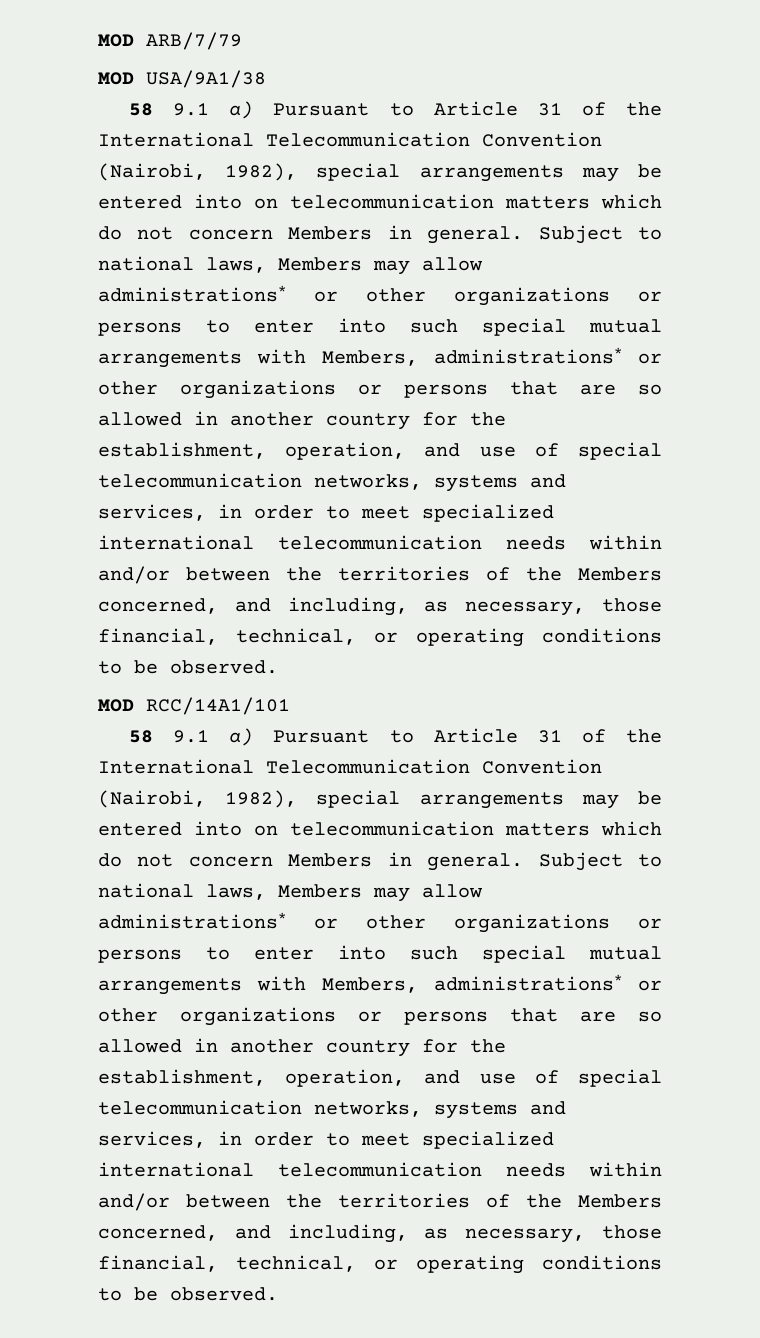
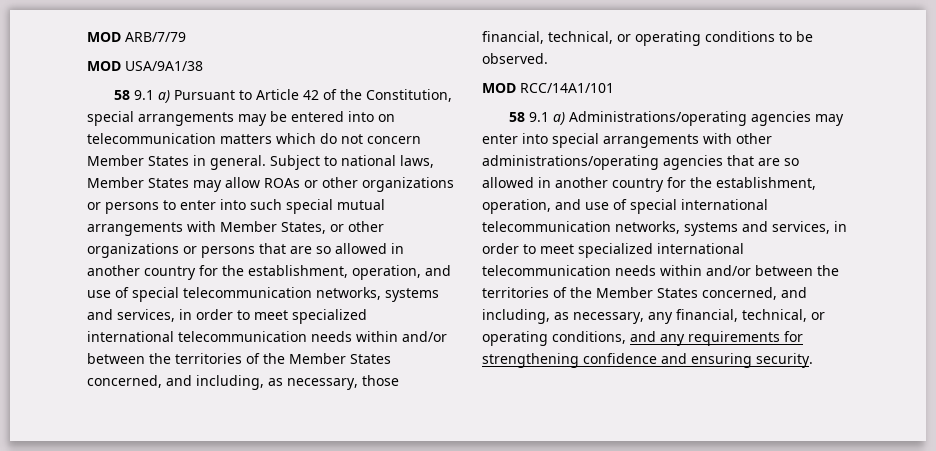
[537,102,662,116] [98,132,602,147] [98,163,298,181] 31 of the International Telecommunication Convention (Nairobi, 1982), -> [303,89,453,102] 42 of the Constitution,
[288,225,663,244] [98,256,483,275] [98,285,286,302] Members in general. Subject to national laws, Members may allow administrations* -> [87,155,434,170] [87,177,300,192] Member States in general. Subject to national laws, Member States may allow ROAs
[322,347,622,366] Members, administrations* -> [220,221,326,234] Member States,
[578,567,662,581] Members -> [289,353,391,364] Member States
[273,728,662,743] [98,759,602,774] [98,790,662,809] [98,821,662,836] [98,852,663,871] [98,883,483,902] [98,912,662,933] [98,945,662,963] [98,974,662,995] [98,1007,488,1026] Pursuant to Article 31 of the International Telecommunication Convention (Nairobi, 1982), special arrangements may be entered into on telecommunication matters which do not concern Members in general. Subject to national laws, Members may allow administrations* or other organizations or persons to enter into such special mutual arrangements with Members, administrations* or other organizations or persons -> [569,111,845,126] [482,133,772,148] [482,155,723,170] Administrations/operating agencies may enter into special arrangements with other administrations/operating agencies
(662, 1078) none -> [681,199,768,210] international
[578,1194,662,1208] [98,1224,662,1243] [98,1255,662,1274] [98,1287,278,1301] Members concerned, and including, as necessary, those financial, technical, or operating conditions to be observed. -> [596,287,807,300] [482,309,825,324] [482,331,803,346] [482,353,813,368] Member States concerned, and including, as necessary, any financial, technical, or operating conditions, and any requirements for strengthening confidence and ensuring security.

